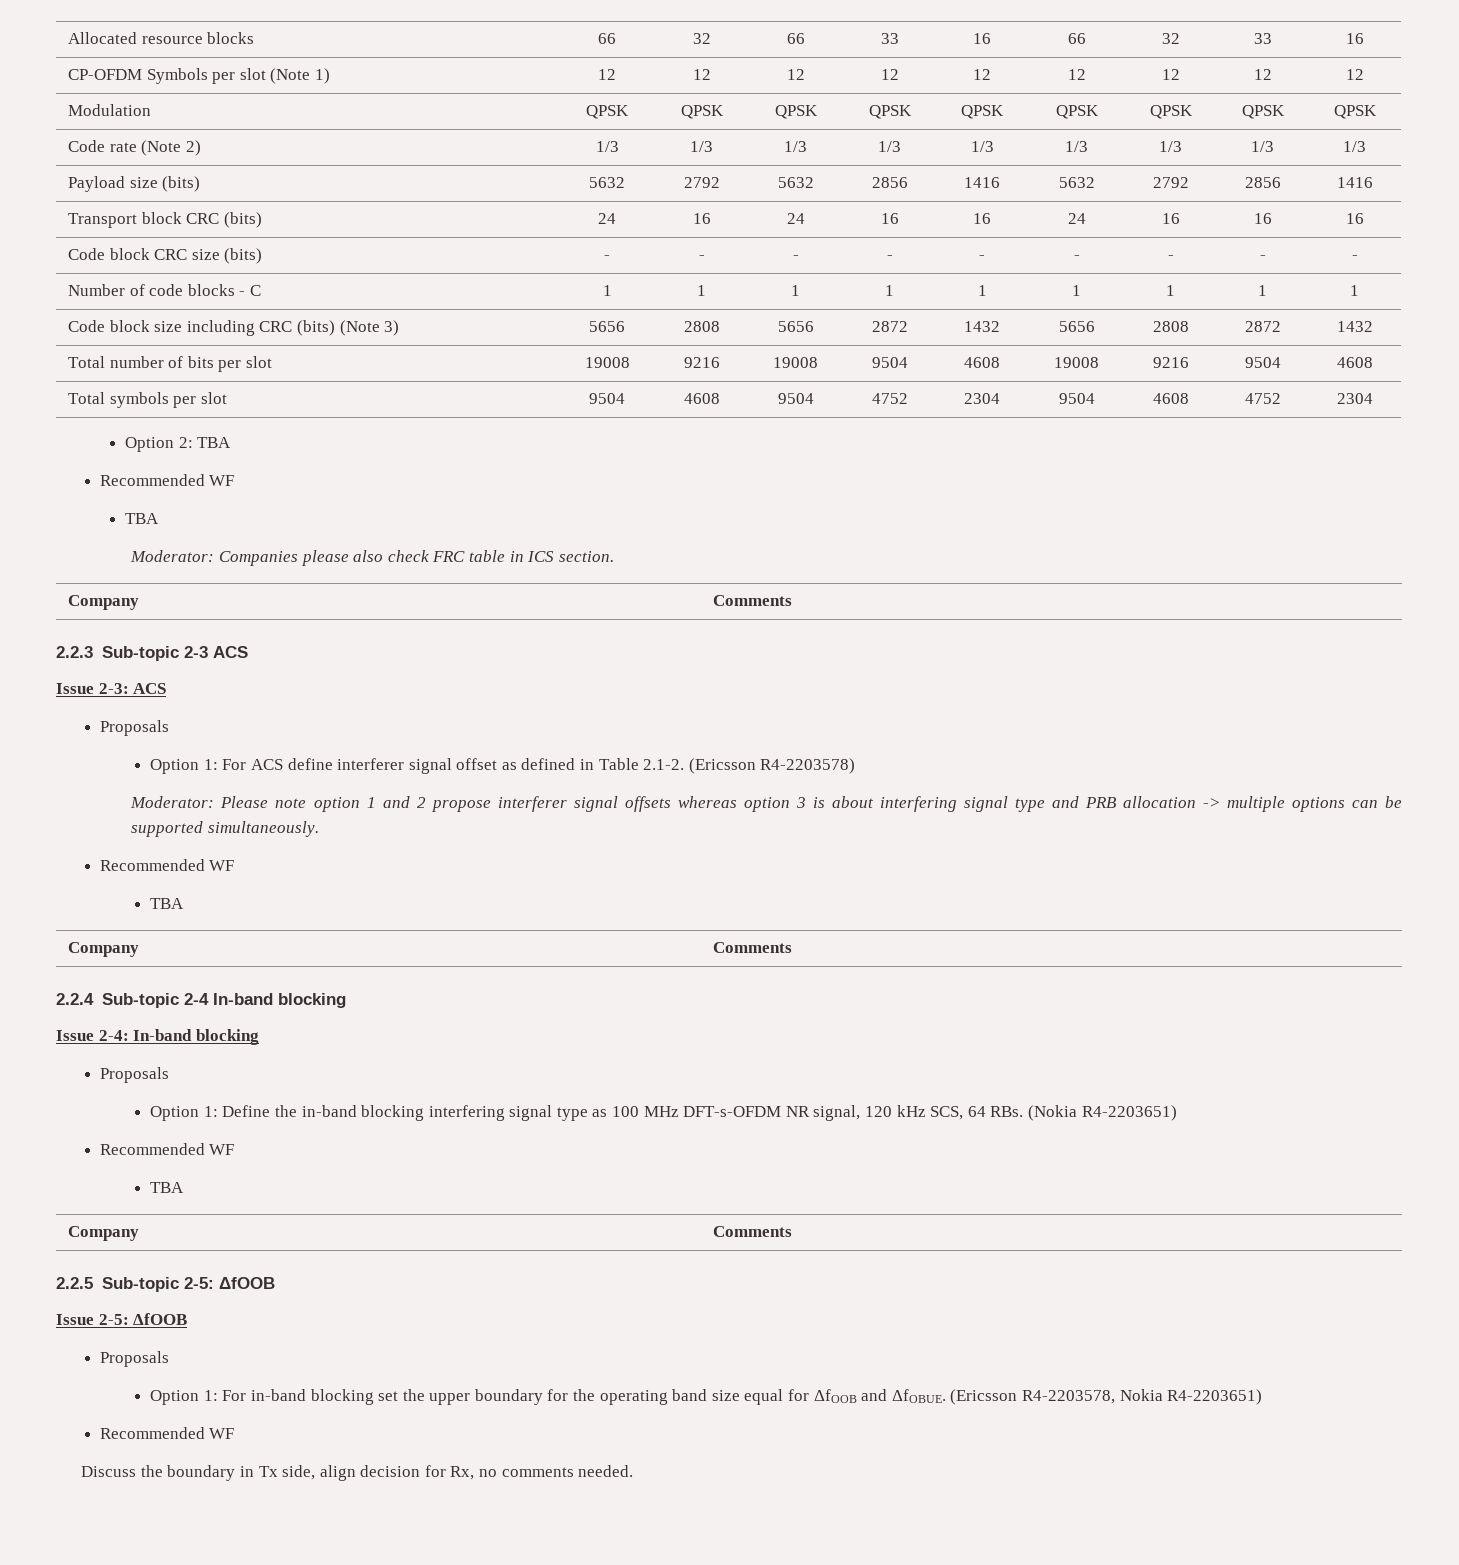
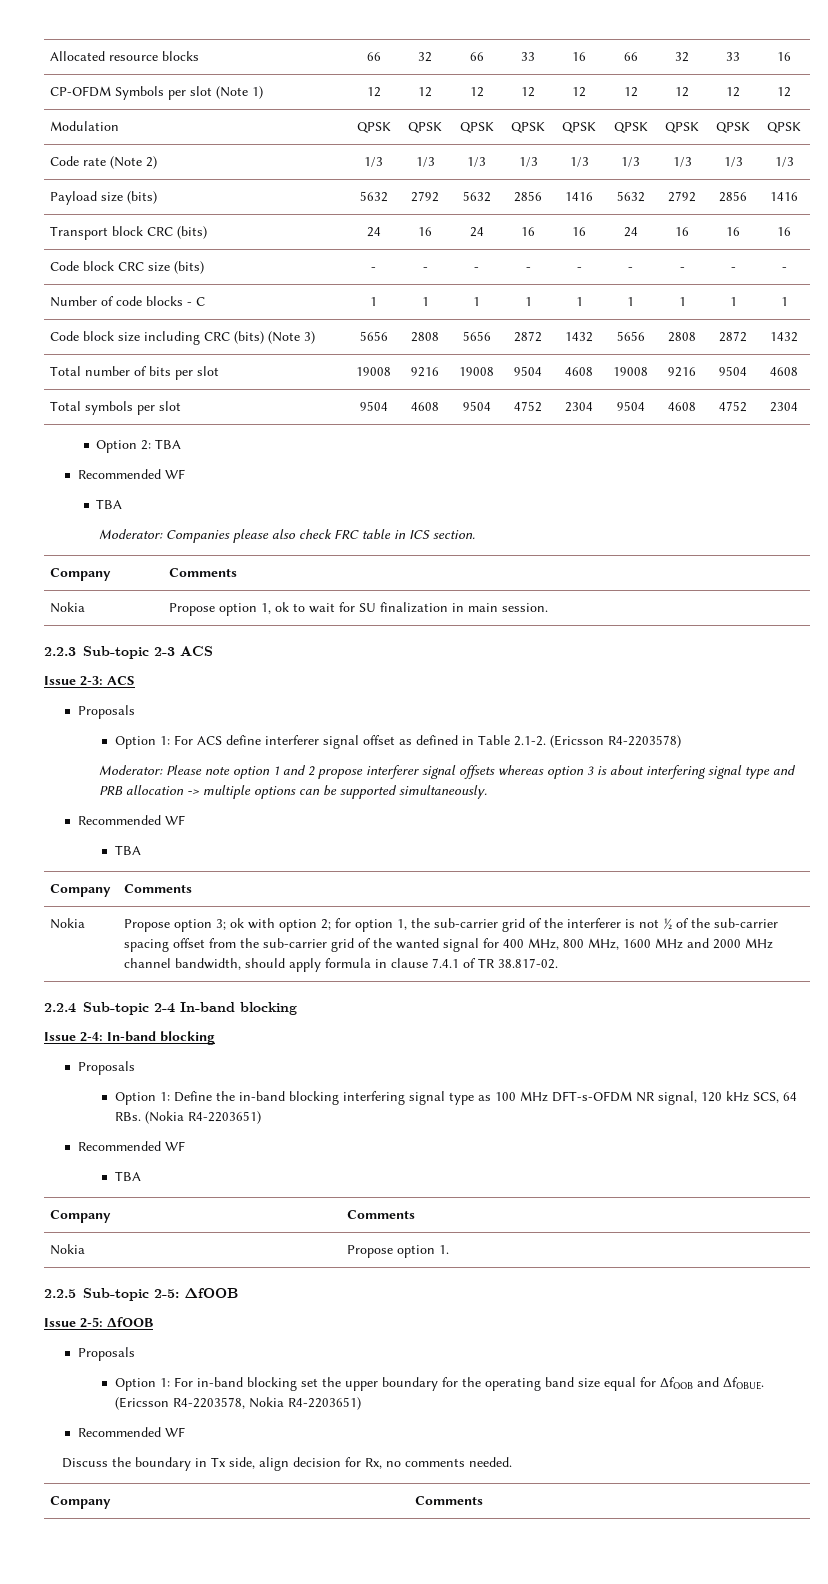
(793, 600) none -> [50,602,86,613] [169,602,549,616] // Nokia | Propose option 1, ok to wait for SU finalization in main session.
(793, 947) none -> [50,918,86,929] [124,918,779,932] [124,938,774,952] [124,958,559,972] // Nokia | Propose option 3; ok with option 2; for option 1, the sub-carrier grid of the interferer is not ½ of the sub-carrier spacing offset from the sub-carrier grid of the wanted signal for 400 MHz, 800 MHz, 1600 MHz and 2000 MHz channel bandwidth, should apply formula in clause 7.4.1 of TR 38.817-02.
(793, 1231) none -> [50,1244,86,1255] [347,1245,450,1258] // Nokia | Propose option 1.
(634, 1471) none -> [50,1496,112,1509] [415,1496,484,1505] // Company | Comments

